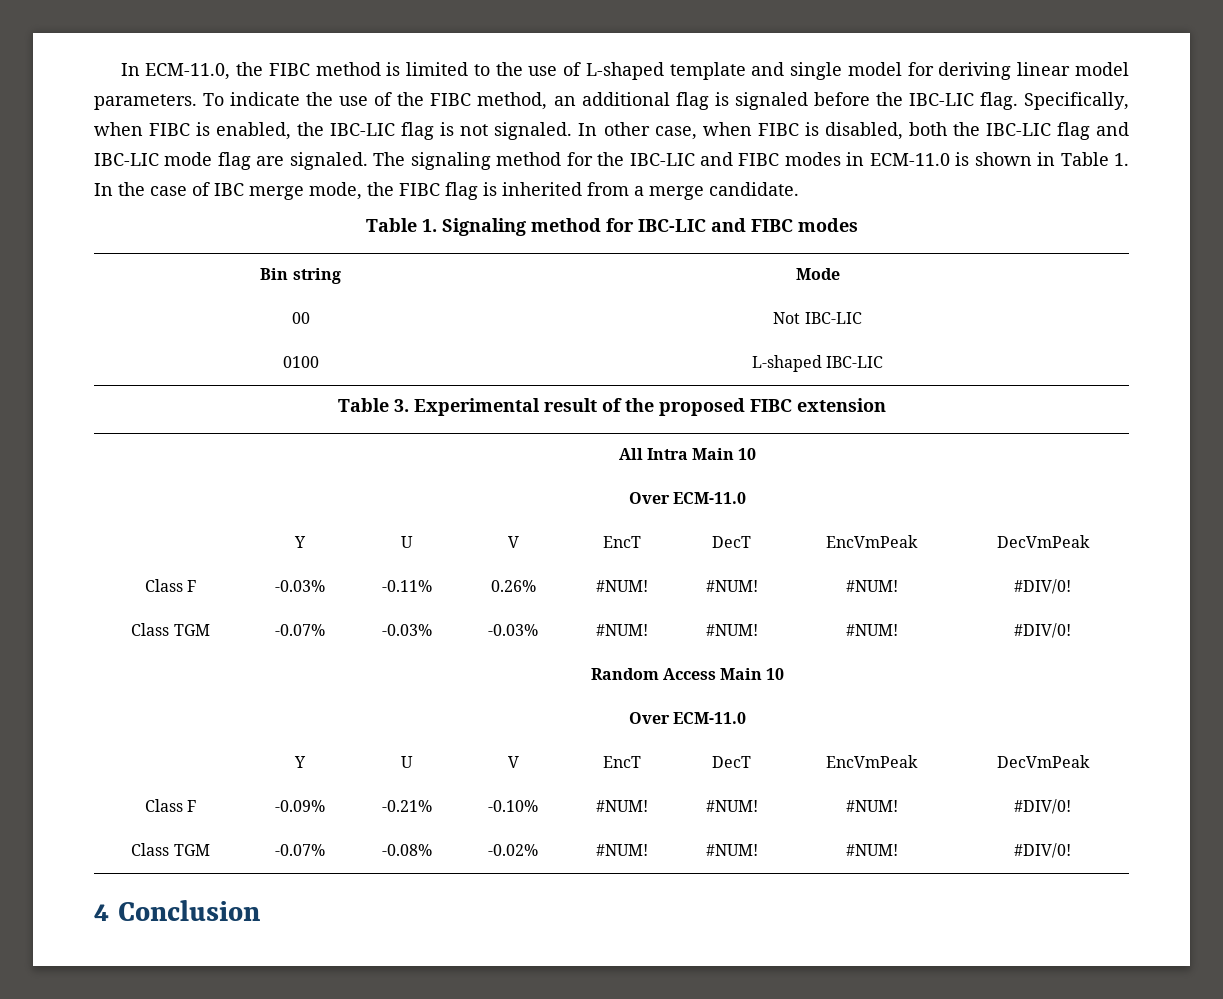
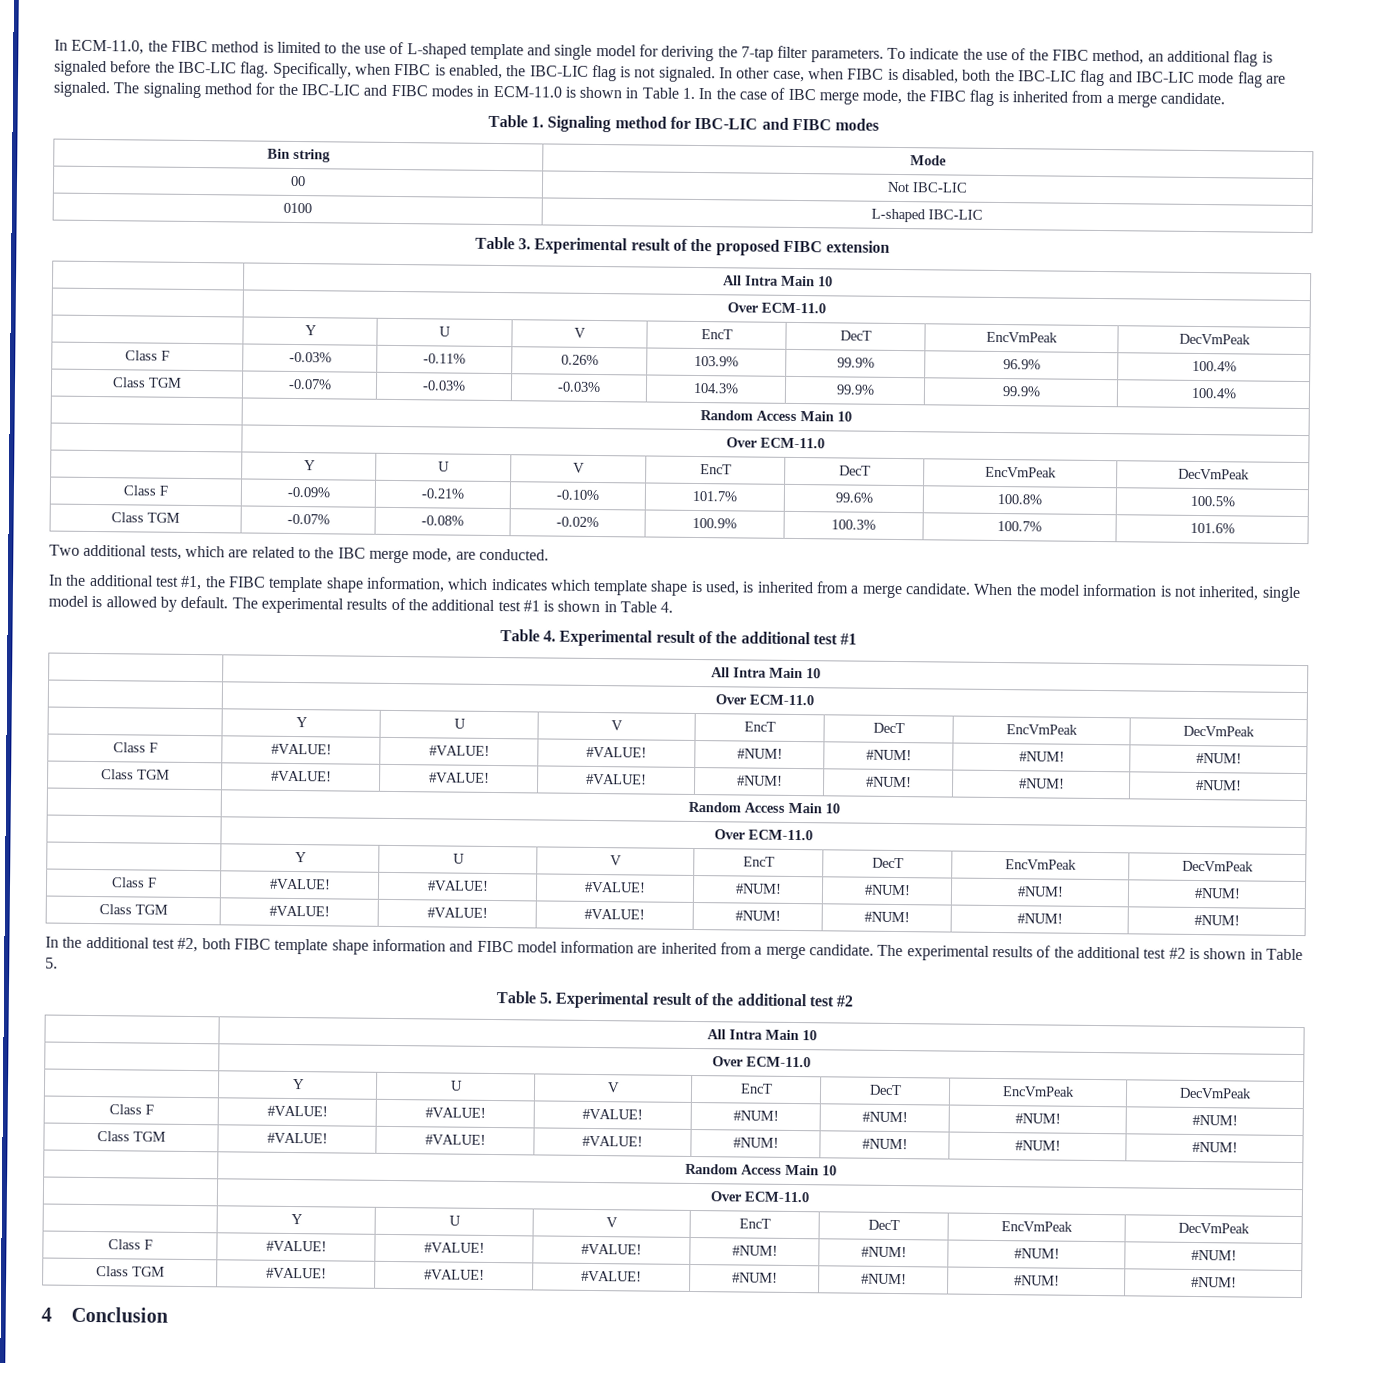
[1017,62,1129,76] linear model -> [717,45,809,62] the 7-tap filter
[595,580,648,592] [705,580,758,592] [845,580,898,592] [1014,579,1071,594] #NUM! | #NUM! | #NUM! | #DIV/0! -> [694,355,739,367] [836,357,875,368] [1002,359,1041,370] [1191,360,1237,372] 103.9% | 99.9% | 96.9% | 100.4%
[595,624,648,636] [705,624,758,636] [845,624,898,636] [1014,623,1071,638] #NUM! | #NUM! | #NUM! | #DIV/0! -> [693,382,739,394] [835,384,875,395] [1001,386,1041,397] [1190,387,1237,399] 104.3% | 99.9% | 99.9% | 100.4%
[595,800,648,812] [705,800,758,812] [845,800,898,812] [1014,799,1071,814] #NUM! | #NUM! | #NUM! | #DIV/0! -> [692,490,737,502] [834,492,873,503] [997,493,1042,505] [1189,495,1235,507] 101.7% | 99.6% | 100.8% | 100.5%
[595,844,648,856] [705,844,758,856] [845,844,898,856] [1014,843,1071,858] #NUM! | #NUM! | #NUM! | #DIV/0! -> [692,517,737,529] [831,519,876,530] [997,520,1042,532] [1189,522,1235,534] [49,544,549,564] [48,574,1301,603] [48,595,674,614] [499,629,858,647] [710,667,821,679] [715,694,814,706] [295,717,308,728] [453,718,466,729] [611,720,623,731] [743,721,776,732] [872,722,905,734] [1006,724,1078,735] [1183,725,1255,737] [112,742,158,753] [270,743,332,755] [428,745,490,756] [586,746,647,758] [736,748,783,759] [865,749,912,761] [1018,751,1065,762] [1195,752,1242,764] [100,769,170,780] [270,770,332,782] [428,772,490,783] [586,773,647,785] [736,775,783,786] [865,776,912,788] [1018,778,1065,789] [1195,779,1242,791] [687,801,840,814] [714,829,813,841] [294,852,307,863] [452,853,465,864] [610,855,622,866] [742,856,775,867] [871,857,904,869] [1005,859,1077,870] [1182,860,1254,872] [110,877,157,888] [268,878,331,890] [426,880,489,891] [584,881,646,893] [734,883,782,894] [863,884,911,896] [1016,886,1064,897] [1193,887,1241,899] [98,904,168,915] [268,905,330,917] [426,907,488,918] [584,908,645,920] [734,910,781,921] [863,911,910,923] [1016,913,1063,924] [1193,914,1240,926] [45,936,1303,961] [45,957,58,969] [495,991,854,1009] [706,1029,817,1041] [712,1056,811,1068] [291,1079,305,1090] [449,1080,463,1091] [607,1082,620,1093] [739,1083,773,1094] [868,1084,902,1096] [1002,1086,1075,1097] [1179,1087,1252,1099] [108,1104,154,1115] [266,1105,328,1117] [424,1107,486,1118] [582,1108,643,1120] [732,1110,779,1121] [861,1111,908,1123] [1014,1113,1061,1124] [1191,1114,1238,1126] [96,1131,166,1142] [266,1132,328,1144] [424,1134,486,1145] [582,1135,643,1147] [732,1137,779,1148] [861,1138,908,1150] [1014,1140,1061,1151] [1191,1141,1238,1153] [684,1163,837,1176] [710,1191,809,1203] [290,1213,303,1225] [448,1215,461,1226] [606,1217,618,1228] [738,1218,771,1229] [867,1219,900,1231] [1001,1221,1073,1232] [1178,1222,1250,1234] [107,1239,153,1250] [265,1240,327,1252] [423,1242,485,1253] [581,1243,642,1255] [731,1245,778,1256] [860,1246,907,1258] [1013,1248,1060,1259] [1190,1249,1237,1261] [95,1266,165,1277] [265,1267,327,1279] [423,1269,485,1280] [581,1270,642,1282] [731,1272,778,1283] [860,1273,907,1285] [1013,1275,1060,1286] [1190,1276,1237,1288] 100.9% | 100.3% | 100.7% | 101.6% // Two additional tests, which are related to the IBC merge mode, are conducted. // In the additional test #1, the FIBC template shape information, which indicates which template shape is used, is inherited from a merge candidate. When the model information is not inherited, single model is allowed by default. The experimental results of the additional test #1 is shown in Table 4. // Table 4. Experimental result of the additional test #1 // | All Intra Main 10 // | Over ECM-11.0 // | Y | U | V | EncT | DecT | EncVmPeak | DecVmPeak // Class F | #VALUE! | #VALUE! | #VALUE! | #NUM! | #NUM! | #NUM! | #NUM! // Class TGM | #VALUE! | #VALUE! | #VALUE! | #NUM! | #NUM! | #NUM! | #NUM! // | Random Access Main 10 // | Over ECM-11.0 // | Y | U | V | EncT | DecT | EncVmPeak | DecVmPeak // Class F | #VALUE! | #VALUE! | #VALUE! | #NUM! | #NUM! | #NUM! | #NUM! // Class TGM | #VALUE! | #VALUE! | #VALUE! | #NUM! | #NUM! | #NUM! | #NUM! // In the additional test #2, both FIBC template shape information and FIBC model information are inherited from a merge candidate. The experimental results of the additional test #2 is shown in Table 5. // Table 5. Experimental result of the additional test #2 // | All Intra Main 10 // | Over ECM-11.0 // | Y | U | V | EncT | DecT | EncVmPeak | DecVmPeak // Class F | #VALUE! | #VALUE! | #VALUE! | #NUM! | #NUM! | #NUM! | #NUM! // Class TGM | #VALUE! | #VALUE! | #VALUE! | #NUM! | #NUM! | #NUM! | #NUM! // | Random Access Main 10 // | Over ECM-11.0 // | Y | U | V | EncT | DecT | EncVmPeak | DecVmPeak // Class F | #VALUE! | #VALUE! | #VALUE! | #NUM! | #NUM! | #NUM! | #NUM! // Class TGM | #VALUE! | #VALUE! | #VALUE! | #NUM! | #NUM! | #NUM! | #NUM!

